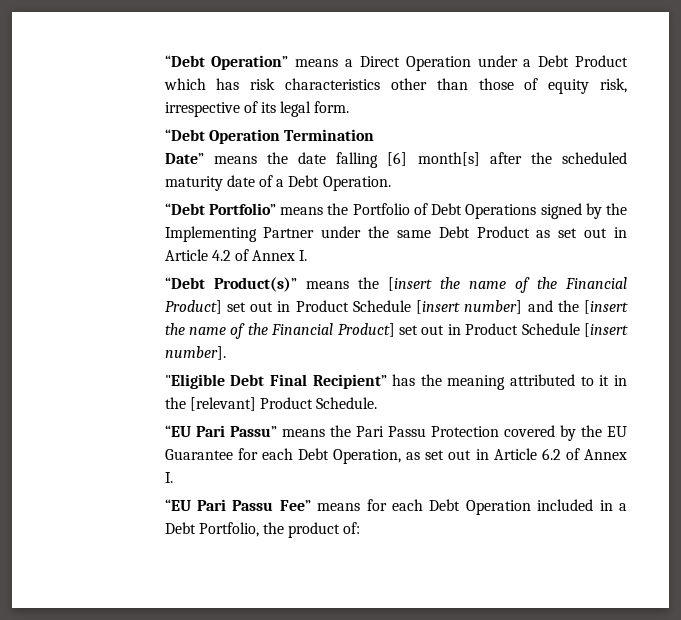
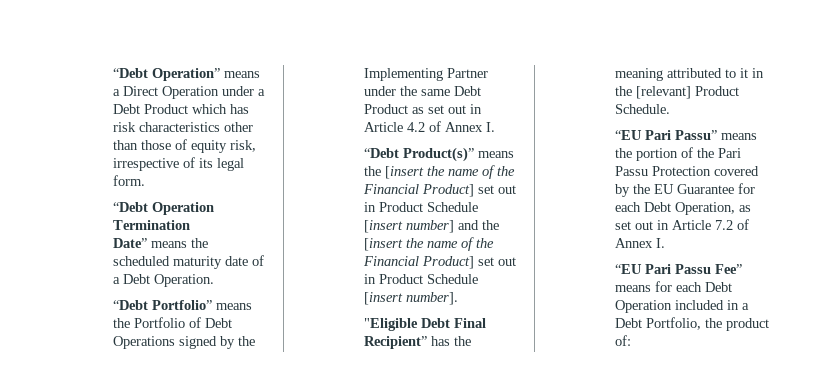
[298,152,552,168] date falling [6] month[s] after the -> (208, 243) none
(351, 431) none -> [636,147,714,161] portion of the
[541,448,561,460] 6.2 -> [715,220,733,230] 7.2

